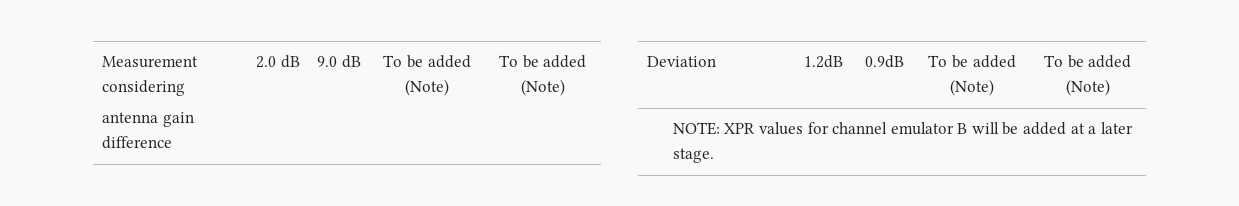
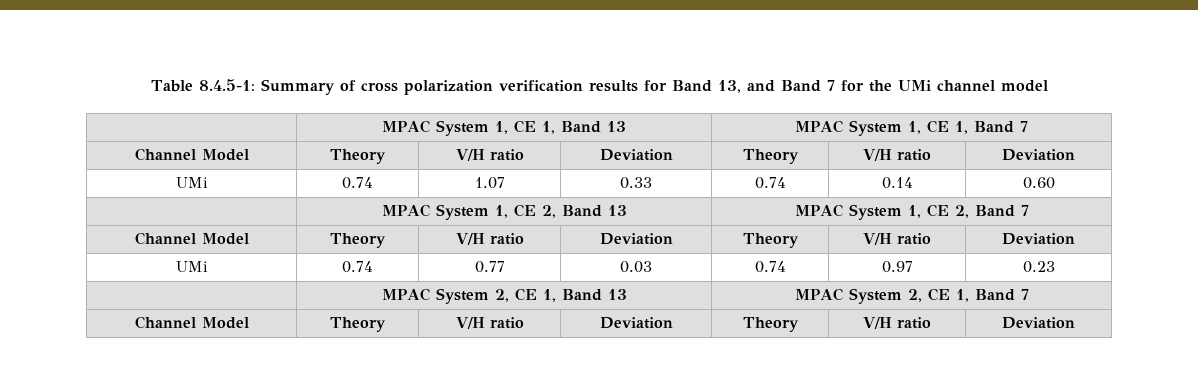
[101,56,198,68] [101,80,185,96] [101,112,194,127] [101,136,172,149] [256,55,300,68] [317,55,361,68] [383,55,471,68] [405,79,449,96] [498,55,587,68] [520,79,565,96] [646,56,716,67] [803,55,843,68] [864,55,904,68] [928,55,1016,68] [950,79,994,96] [1043,55,1132,68] [1065,79,1110,96] [672,122,1133,135] [672,148,714,163] Measurement considering // antenna gain difference | 2.0 dB | 9.0 dB | To be added (Note) | To be added (Note) // Deviation | 1.2dB | 0.9dB | To be added (Note) | To be added (Note) // NOTE: XPR values for channel emulator B will be added at a later stage. -> [150,79,1048,95] [382,120,626,136] [795,120,1028,136] [134,148,249,161] [330,149,386,164] [455,149,524,161] [599,149,673,161] [742,149,799,164] [863,149,931,161] [1002,149,1075,161] [175,177,208,188] [342,177,373,189] [474,177,505,189] [620,177,652,189] [754,177,786,189] [881,177,913,189] [1022,177,1055,189] [381,204,627,220] [794,204,1029,220] [134,232,249,245] [330,233,386,248] [455,233,524,245] [599,233,673,245] [742,233,799,248] [863,233,931,245] [1002,233,1075,245] [175,261,208,272] [342,261,373,273] [474,261,505,273] [620,261,652,273] [754,261,786,273] [881,261,913,273] [1022,261,1055,273] [381,288,627,304] [794,288,1029,304] [134,316,249,329] [330,317,386,332] [455,317,524,329] [599,317,673,329] [742,317,799,332] [863,317,931,329] [1002,317,1075,329] Table 8.4.5-1: Summary of cross polarization verification results for Band 13, and Band 7 for the UMi channel model // | MPAC System 1, CE 1, Band 13 | MPAC System 1, CE 1, Band 7 // Channel Model | Theory | V/H ratio | Deviation | Theory | V/H ratio | Deviation // UMi | 0.74 | 1.07 | 0.33 | 0.74 | 0.14 | 0.60 // | MPAC System 1, CE 2, Band 13 | MPAC System 1, CE 2, Band 7 // Channel Model | Theory | V/H ratio | Deviation | Theory | V/H ratio | Deviation // UMi | 0.74 | 0.77 | 0.03 | 0.74 | 0.97 | 0.23 // | MPAC System 2, CE 1, Band 13 | MPAC System 2, CE 1, Band 7 // Channel Model | Theory | V/H ratio | Deviation | Theory | V/H ratio | Deviation

